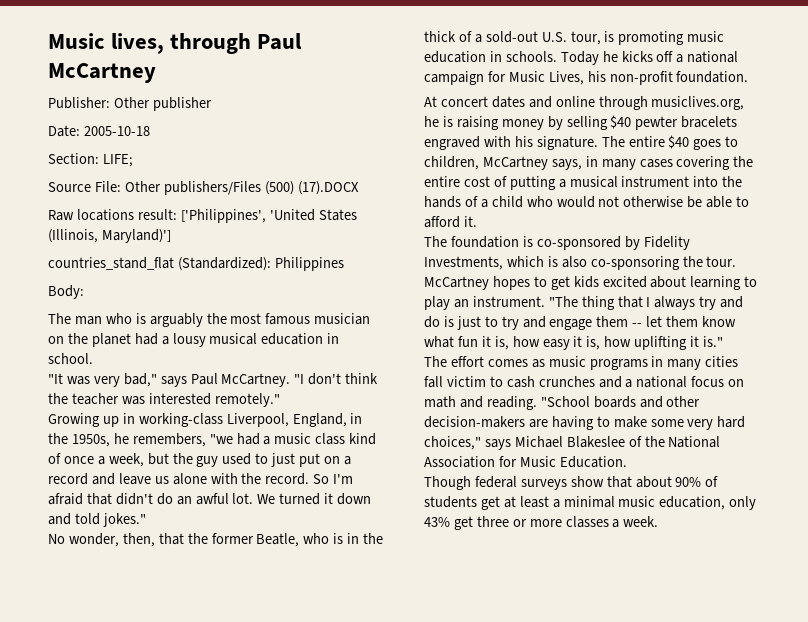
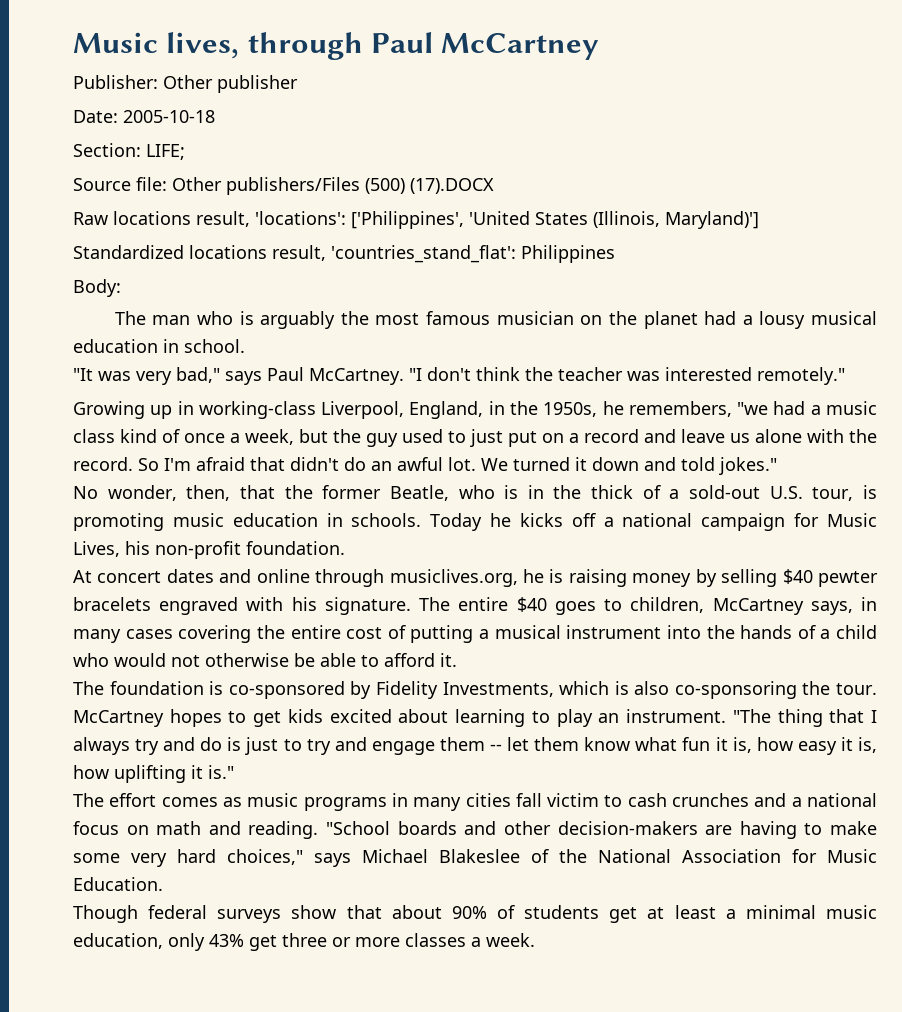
[94,181,121,192] File: -> [136,177,167,191] file:
[137,209,177,220] result: -> [196,211,346,227] result, 'locations':
[48,257,271,271] countries_stand_flat (Standardized): -> [73,245,516,263] Standardized locations result, 'countries_stand_flat':

